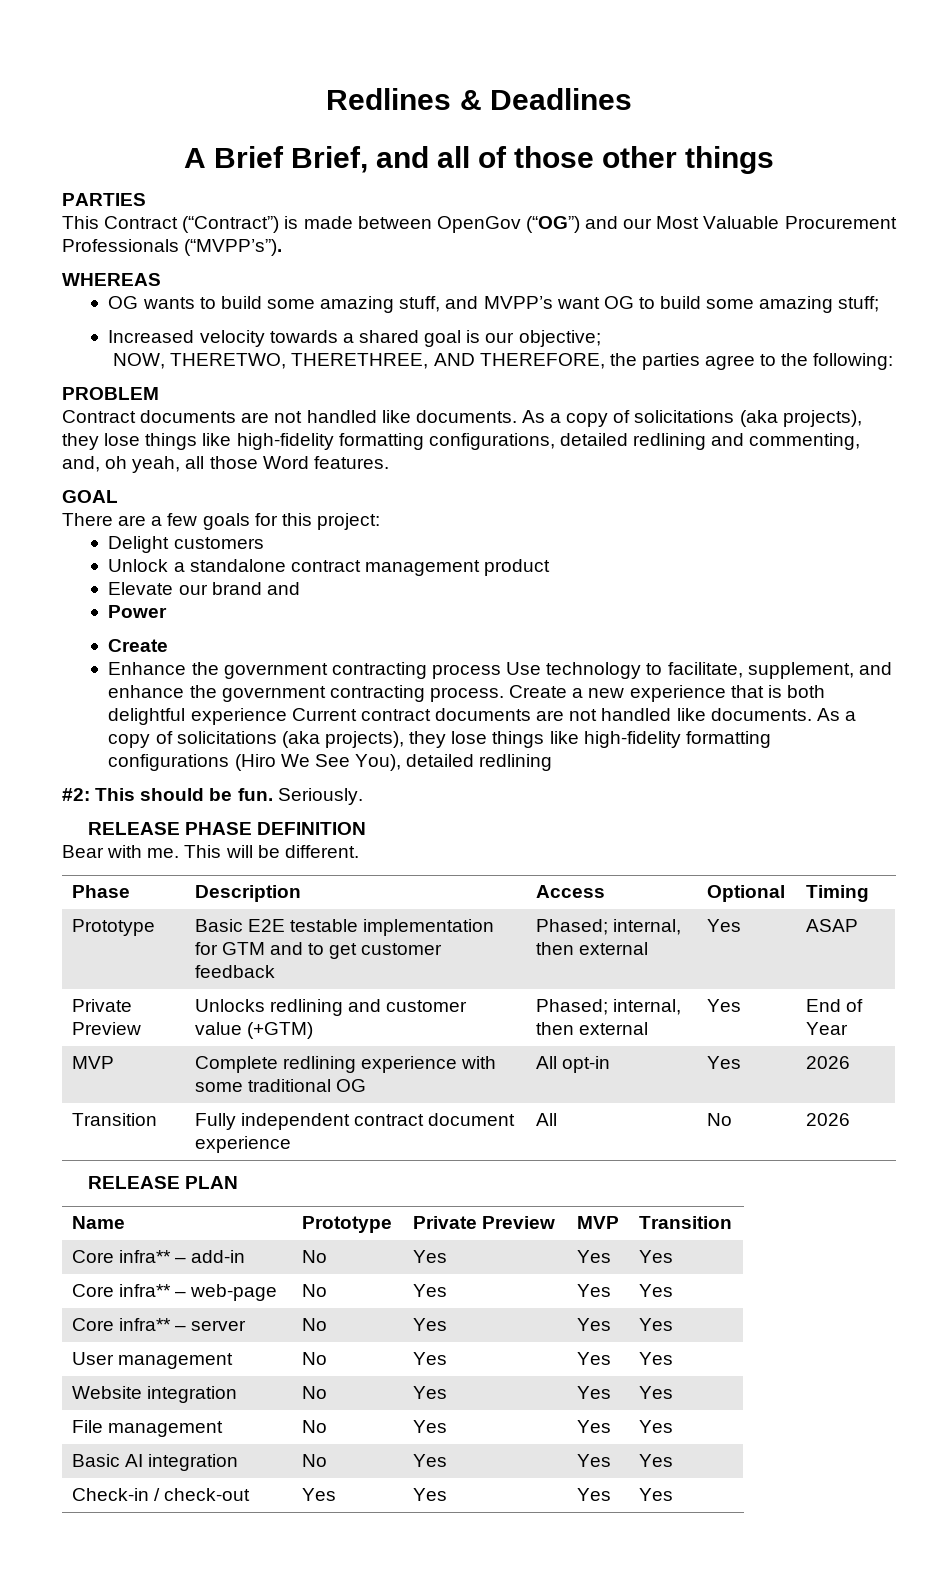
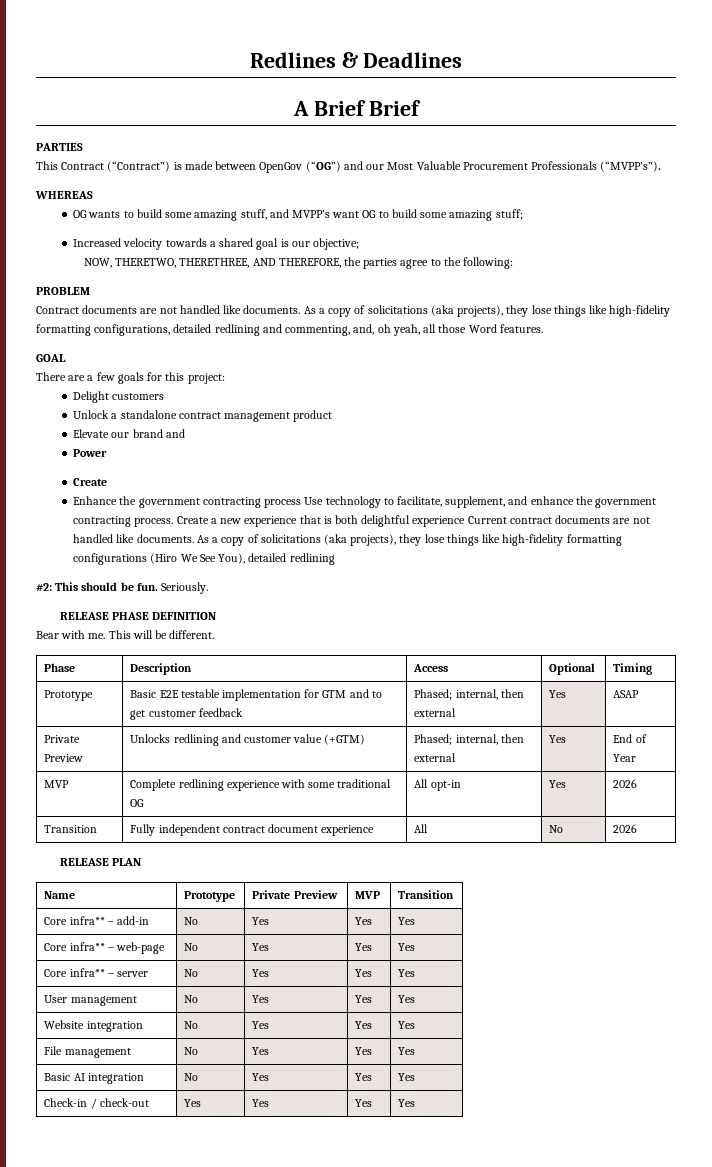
[290,146,775,174] Brief, and all of those other things -> [368,100,421,116] Brief

